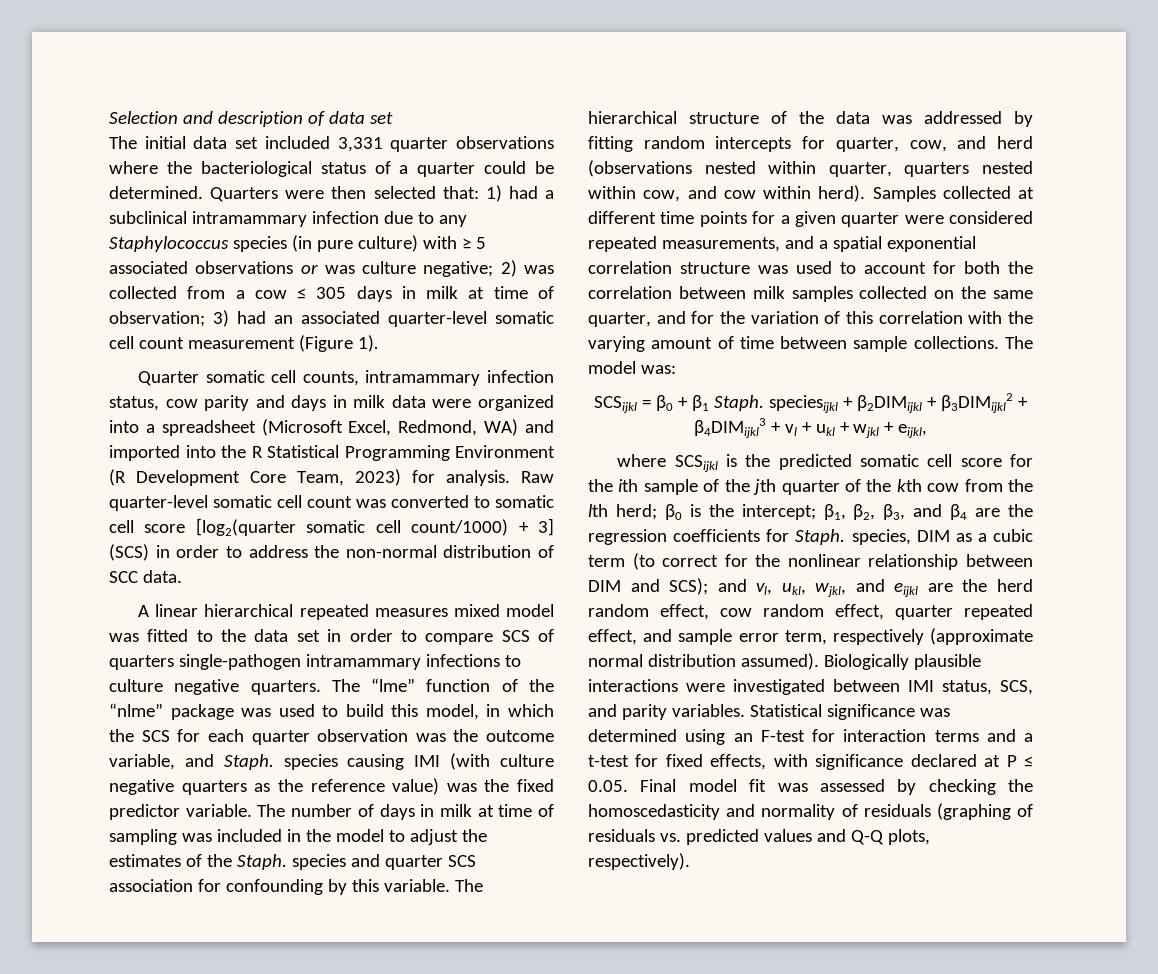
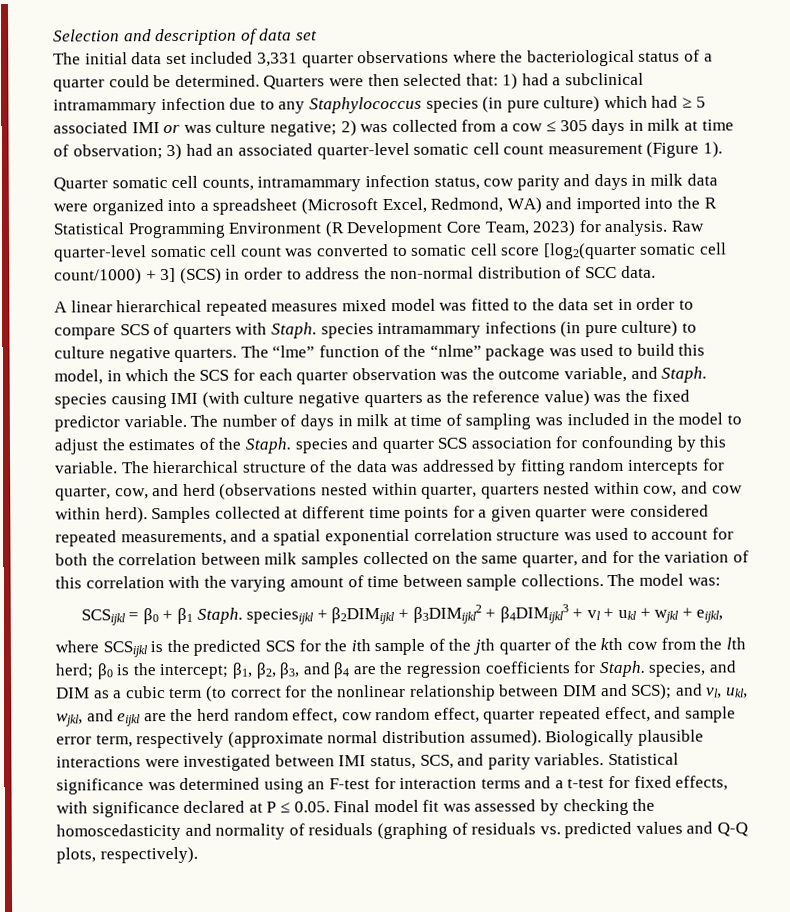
[422,236,457,249] with -> [603,95,679,109] which had
[195,261,294,274] observations -> [131,122,160,134] IMI
[178,654,500,670] single-pathogen intramammary infections -> [235,320,679,339] with Staph. species intramammary infections (in pure culture)
[859,454,1002,467] somatic cell score -> [264,640,295,652] SCS
(911, 537) none -> [709,660,737,673] and

